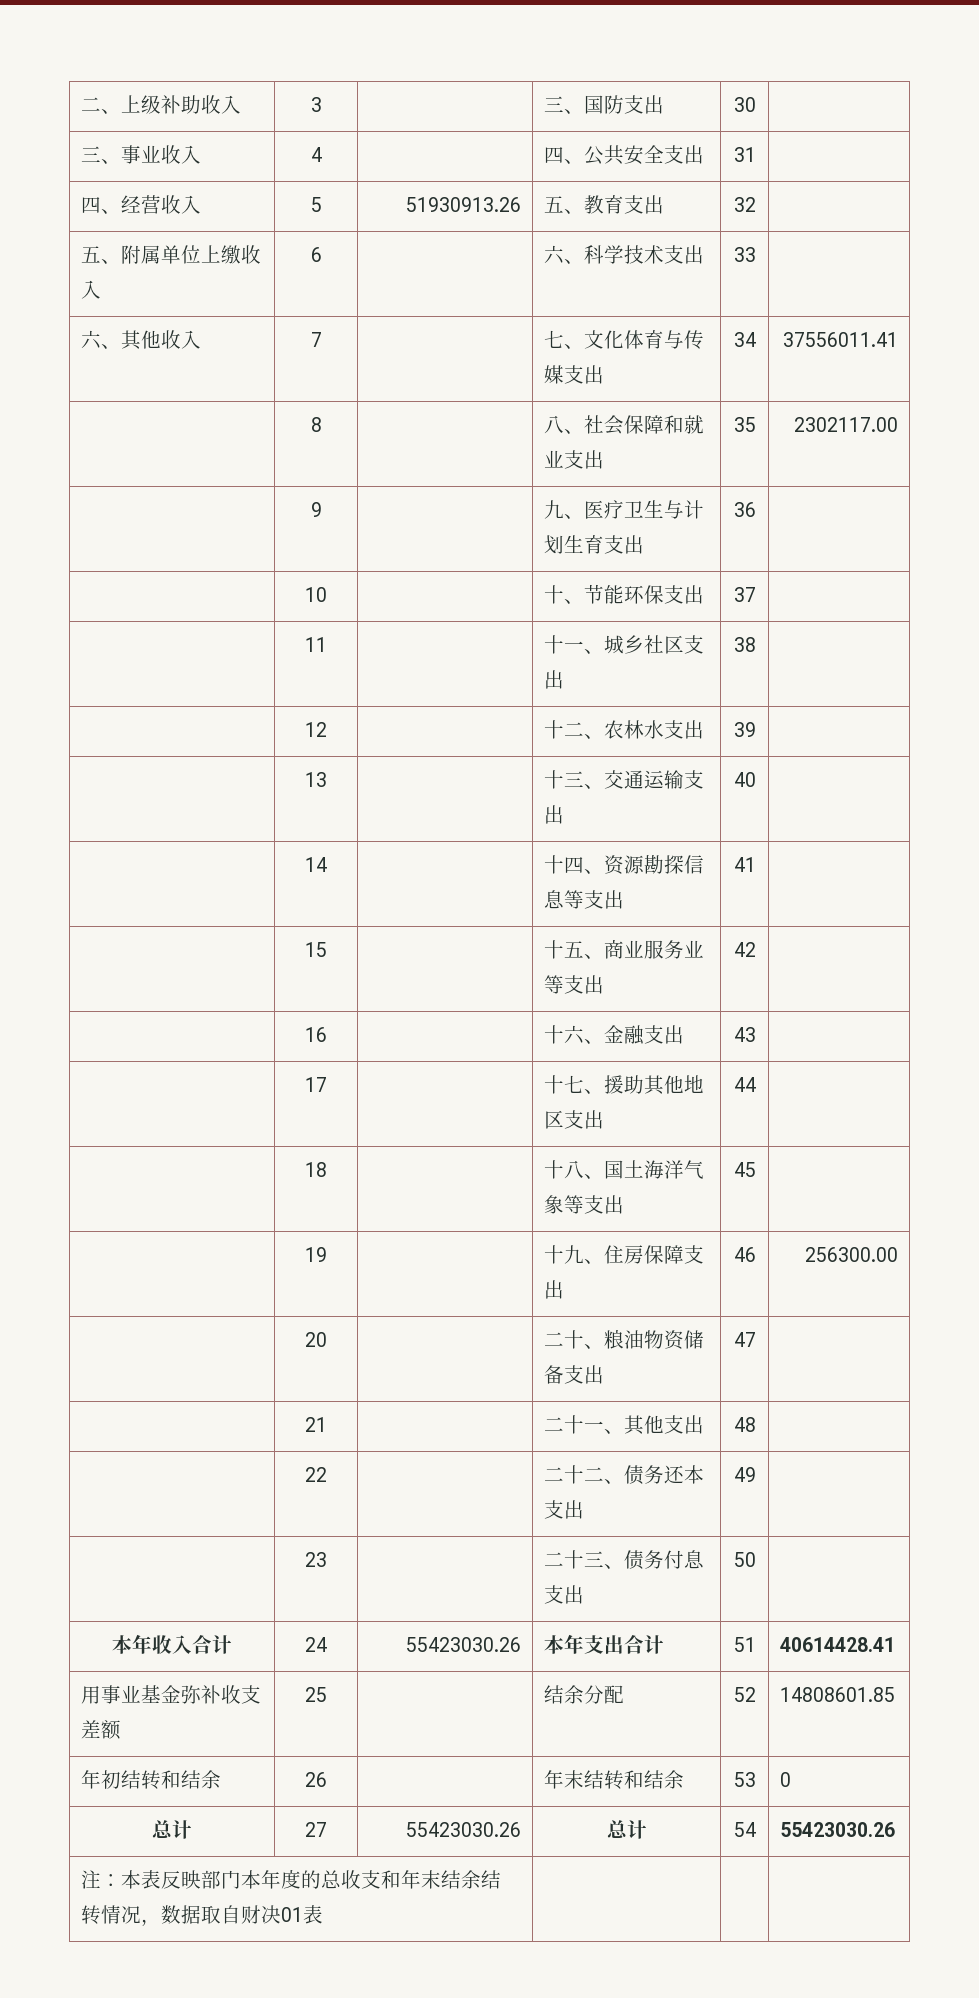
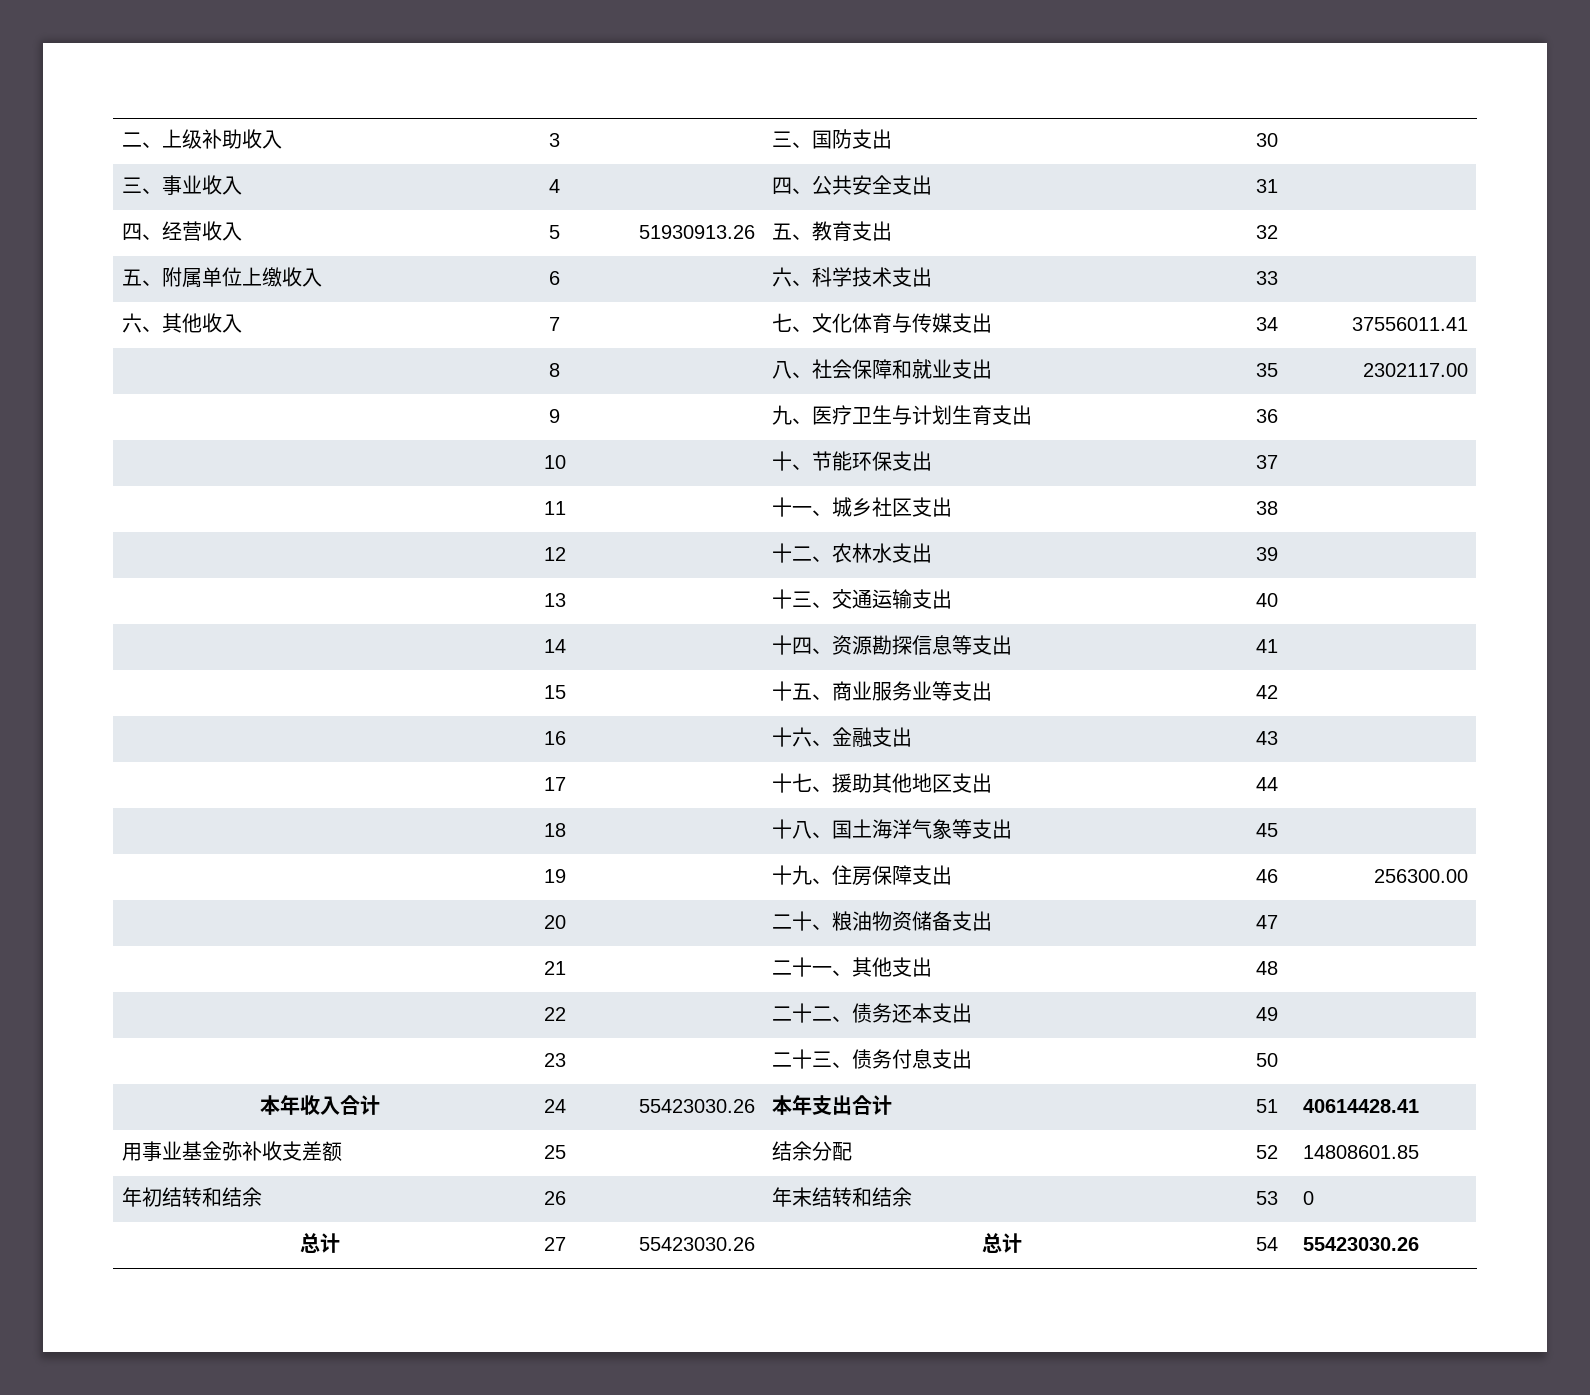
[81,1870,502,1889] [81,1905,324,1926] // 注：本表反映部门本年度的总收支和年末结余结转情况，数据取自财决01表 | | | -> (1420, 1244) none

